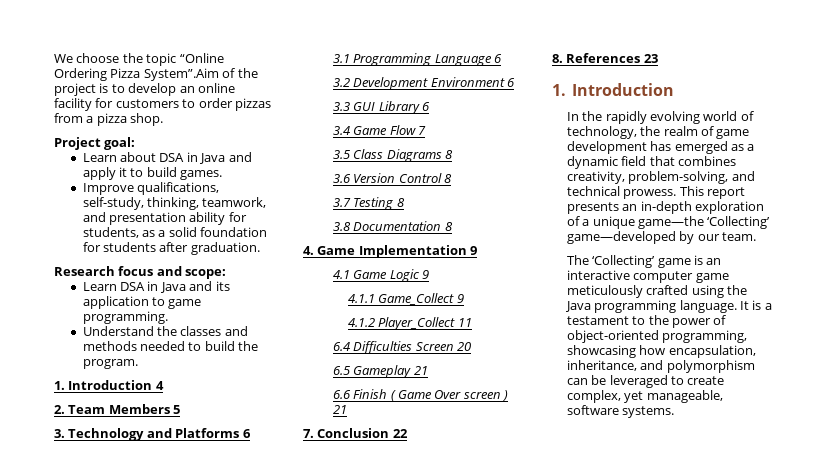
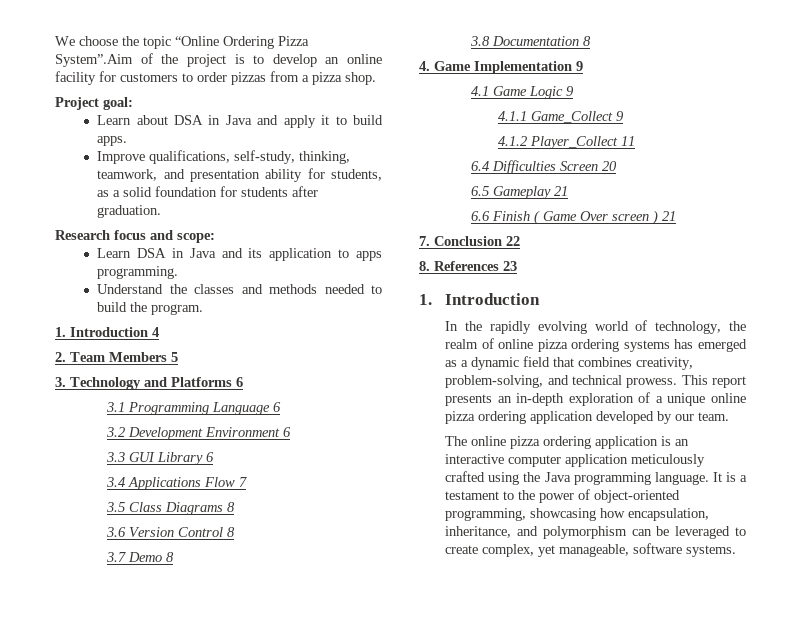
[180,170,223,180] games. -> [97,136,128,146] apps.
[168,299,202,309] game -> [355,251,382,261] apps
[353,126,388,135] Game -> [128,477,202,490] Applications
[353,197,394,210] Testing -> [128,552,163,562] Demo
[716,129,750,139] [566,141,647,154] game development -> [498,339,670,352] online pizza ordering systems
[638,216,771,229] [566,231,676,244] game—the ‘Collecting’ game—developed -> [711,393,746,403] [445,411,655,424] online pizza ordering application developed
[592,255,691,268] ‘Collecting’ game -> [471,436,659,449] online pizza ordering application
[695,273,729,283] game -> [565,454,629,467] application

